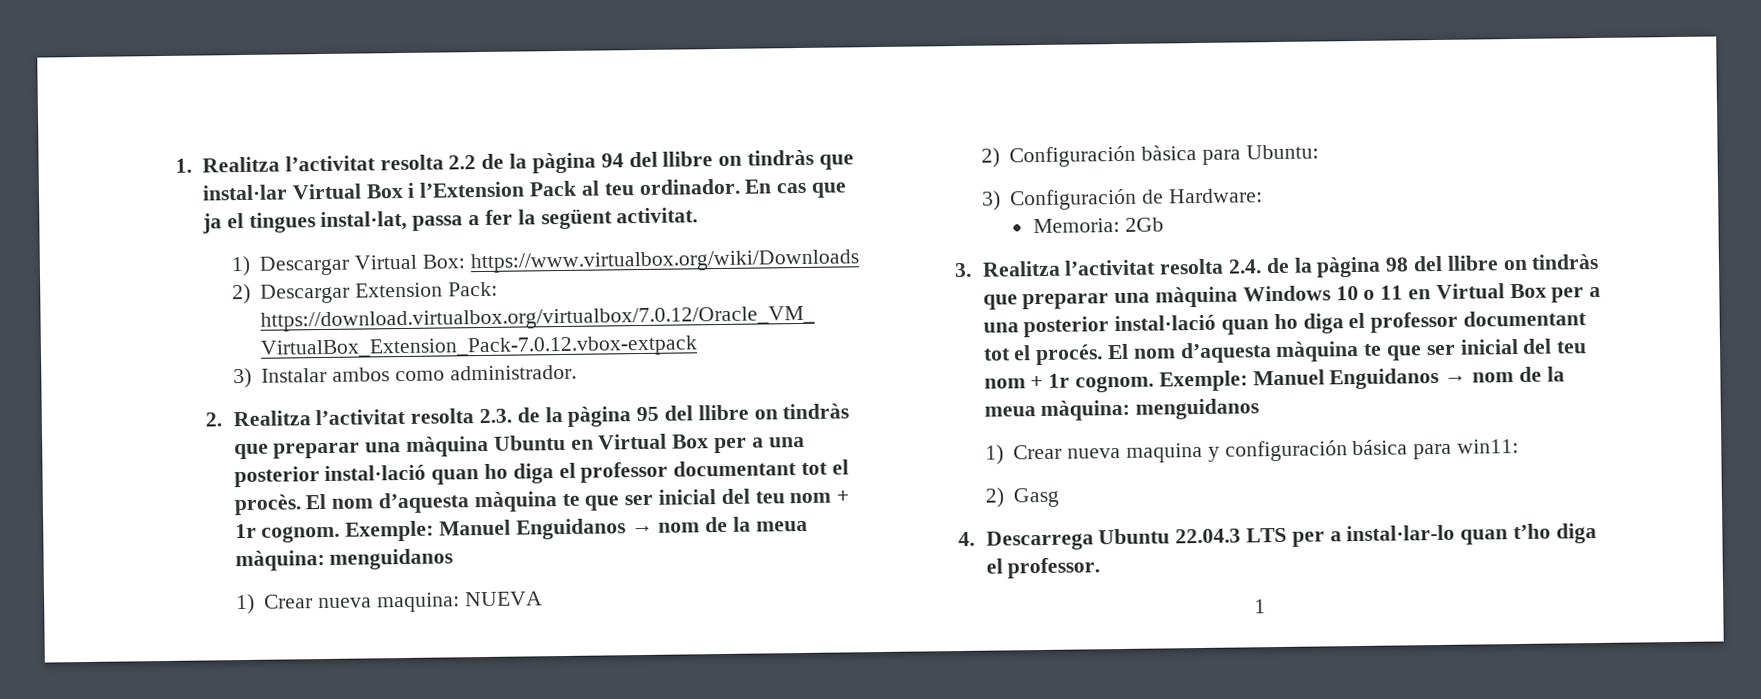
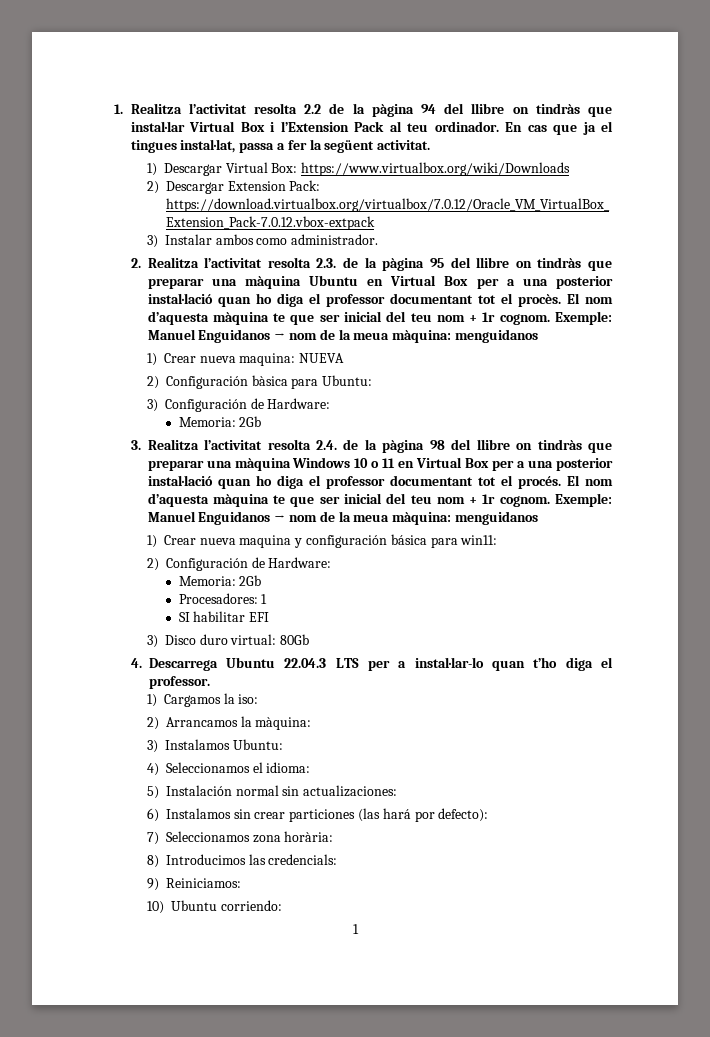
[1013,487,1060,508] Gasg -> [165,557,332,571] [178,575,262,586] [178,593,268,604] [178,611,270,622] [146,634,310,648] Configuración de Hardware: // Memoria: 2Gb // Procesadores: 1 // SI habilitar EFI // 3) Disco duro virtual: 80Gb
(1101, 568) none -> [146,693,259,707] [146,716,312,730] [146,739,283,753] [146,762,311,776] [146,785,398,799] [146,808,489,822] [146,831,334,845] [146,854,338,868] [146,878,241,891] [146,900,282,914] // 1) Cargamos la iso: // 2) Arrancamos la màquina: // 3) Instalamos Ubuntu: // 4) Seleccionamos el idioma: // 5) Instalación normal sin actualizaciones: // 6) Instalamos sin crear particiones (las hará por defecto): // 7) Seleccionamos zona horària: // 8) Introducimos las credencials: // 9) Reiniciamos: // 10) Ubuntu corriendo:

